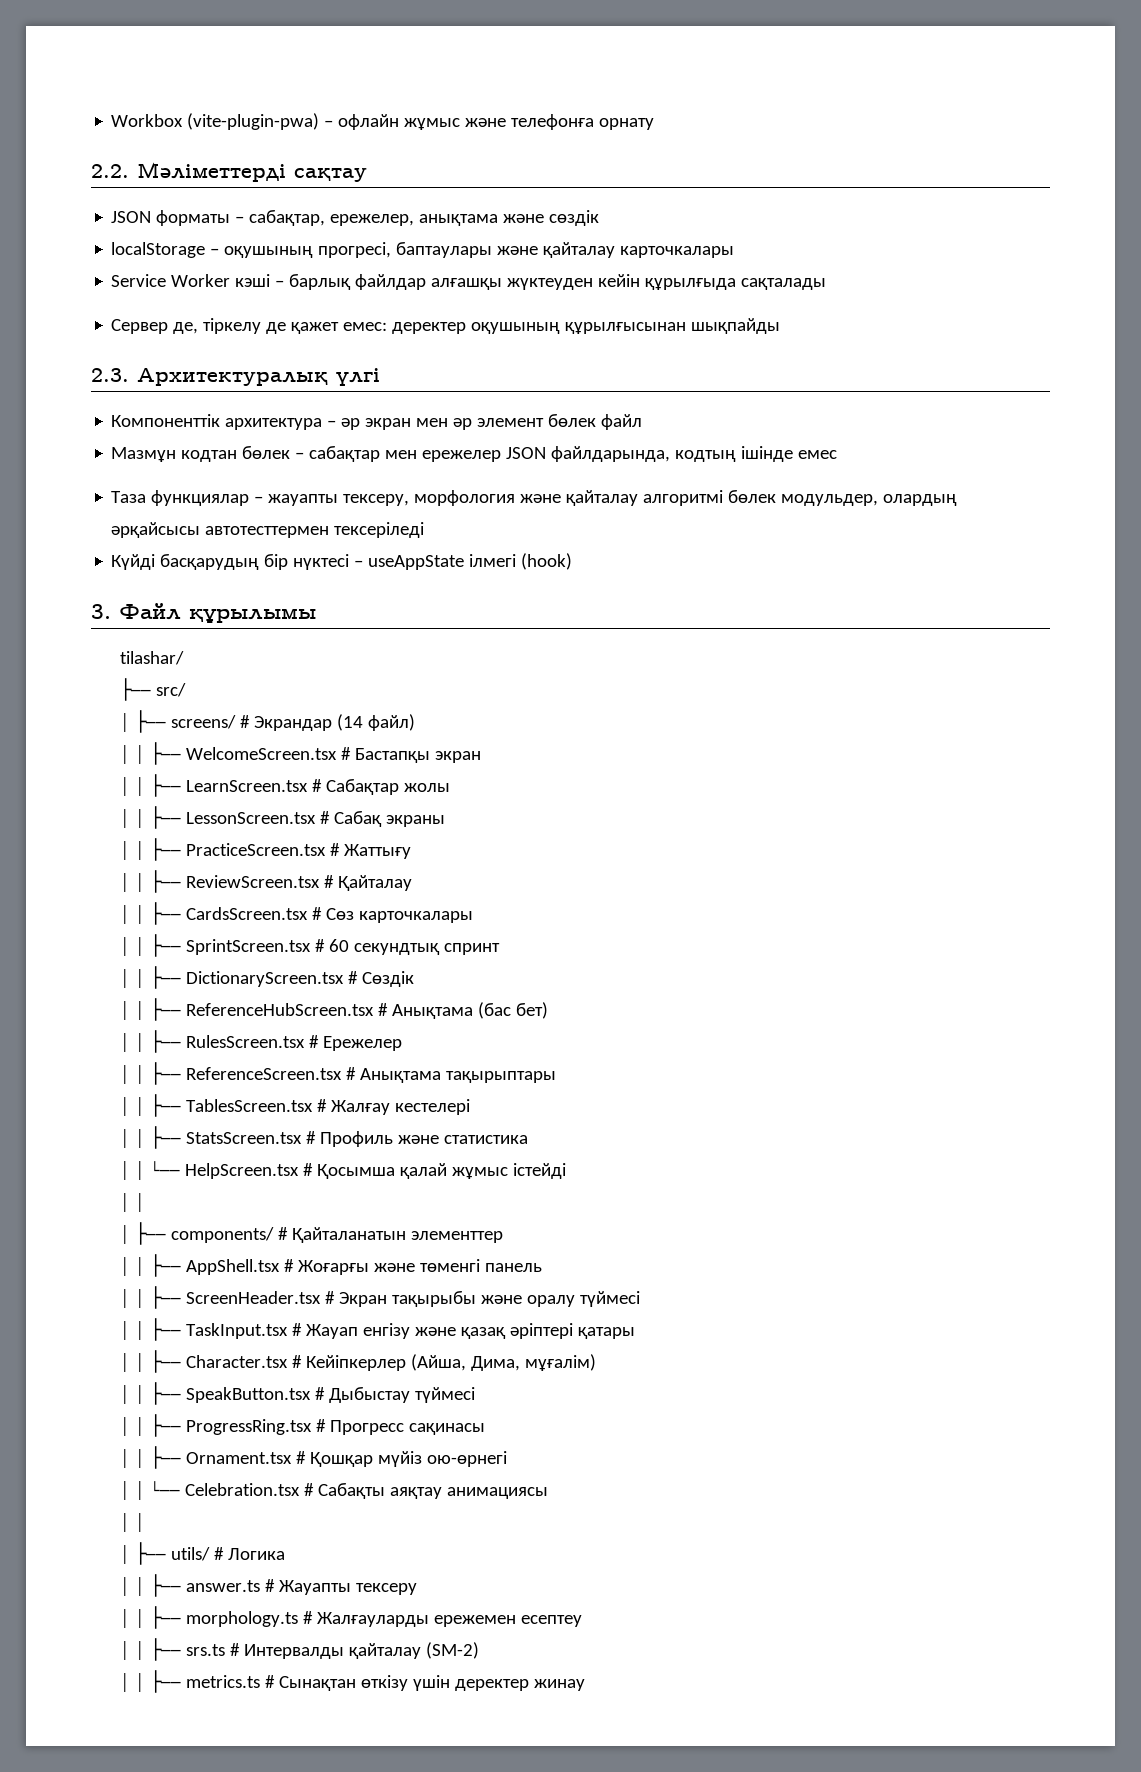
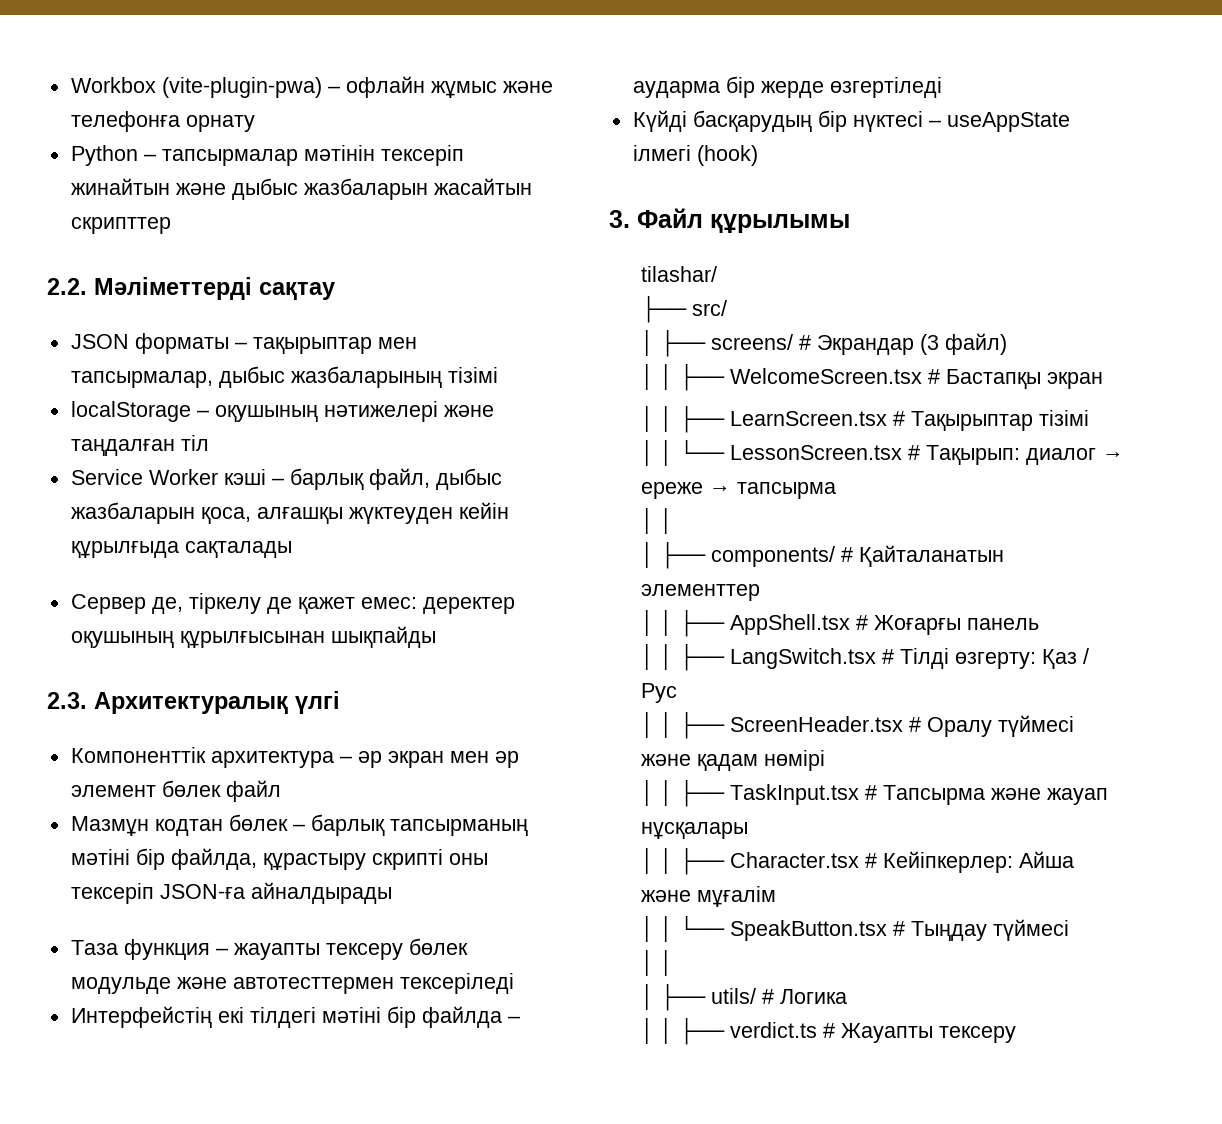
(655, 124) none -> [70,145,464,166] [70,178,532,200] [70,217,171,234] // Python – тапсырмалар мәтінін тексеріп жинайтын және дыбыс жазбаларын жасайтын скрипттер
[249,210,600,226] [111,242,735,258] сабақтар, ережелер, анықтама және сөздік // localStorage – оқушының прогресі, баптаулары және қайталау карточкалары -> [252,337,417,354] [70,366,498,388] [70,401,494,422] [70,435,209,456] тақырыптар мен тапсырмалар, дыбыс жазбаларының тізімі // localStorage – оқушының нәтижелері және таңдалған тіл
[355,274,427,290] файлдар -> [368,468,502,490] [70,502,251,524] файл, дыбыс жазбаларын қоса,
[309,446,838,462] сабақтар мен ережелер JSON файлдарында, кодтың ішінде емес -> [310,814,528,836] [70,848,488,870] [70,882,392,904] барлық тапсырманың мәтіні бір файлда, құрастыру скрипті оны тексеріп JSON-ға айналдырады
[151,490,250,506] функциялар -> [123,939,210,960] функция
[343,490,958,506] [111,522,425,538] тексеру, морфология және қайталау алгоритмі бөлек модульдер, олардың әрқайсысы автотесттермен тексеріледі -> [325,938,468,960] [70,973,514,994] [70,1006,520,1028] [632,76,942,98] тексеру бөлек модульде және автотесттермен тексеріледі // Интерфейстің екі тілдегі мәтіні бір файлда – аударма бір жерде өзгертіледі
[336,714,363,731] (14 -> [920,334,940,355] (3
[325,779,450,795] [119,806,445,829] [119,838,411,861] [119,870,412,893] [119,902,473,925] [119,934,500,957] [119,966,414,989] [119,998,548,1021] [119,1030,402,1053] [119,1062,556,1085] [119,1094,470,1117] [119,1126,528,1149] [119,1161,566,1180] Сабақтар жолы // │ │ ├── LessonScreen.tsx # Сабақ экраны // │ │ ├── PracticeScreen.tsx # Жаттығу // │ │ ├── ReviewScreen.tsx # Қайталау // │ │ ├── CardsScreen.tsx # Сөз карточкалары // │ │ ├── SprintScreen.tsx # 60 секундтық спринт // │ │ ├── DictionaryScreen.tsx # Сөздік // │ │ ├── ReferenceHubScreen.tsx # Анықтама (бас бет) // │ │ ├── RulesScreen.tsx # Ережелер // │ │ ├── ReferenceScreen.tsx # Анықтама тақырыптары // │ │ ├── TablesScreen.tsx # Жалғау кестелері // │ │ ├── StatsScreen.tsx # Профиль және статистика // │ │ └── HelpScreen.tsx # Қосымша қалай жұмыс істейді -> [911,410,1090,431] [641,440,1125,466] [641,482,837,499] Тақырыптар тізімі // │ │ └── LessonScreen.tsx # Тақырып: диалог → ереже → тапсырма
[373,1259,480,1272] және төменгі -> (962, 625) none
(542, 1267) none -> [641,644,1090,671] [641,683,678,703] // │ │ ├── LangSwitch.tsx # Тілді өзгерту: Қаз / Рус
[338,1291,640,1307] Экран тақырыбы және оралу түймесі -> [927,715,1075,737] [641,750,826,771] Оралу түймесі және қадам нөмірі
[305,1323,635,1339] Жауап енгізу және қазақ әріптері қатары -> [883,785,1109,805] [641,822,749,839] Тапсырма және жауап нұсқалары
[305,1354,596,1371] [119,1382,475,1405] [119,1414,485,1437] [119,1446,507,1469] [119,1481,548,1500] Кейіпкерлер (Айша, Дима, мұғалім) // │ │ ├── SpeakButton.tsx # Дыбыстау түймесі // │ │ ├── ProgressRing.tsx # Прогресс сақинасы // │ │ ├── Ornament.tsx # Қошқар мүйіз ою-өрнегі // │ │ └── Celebration.tsx # Сабақты аяқтау анимациясы -> [883,851,1075,873] [641,886,777,907] [641,916,1070,942] Кейіпкерлер: Айша және мұғалім // │ │ └── SpeakButton.tsx # Тыңдау түймесі
[185,1580,260,1592] answer.ts -> [730,1022,818,1038] verdict.ts
[119,1606,582,1629] [119,1638,479,1661] [119,1670,585,1693] // │ │ ├── morphology.ts # Жалғауларды ережемен есептеу // │ │ ├── srs.ts # Интервалды қайталау (SM-2) // │ │ ├── metrics.ts # Сынақтан өткізу үшін деректер жинау -> (1017, 1034) none

